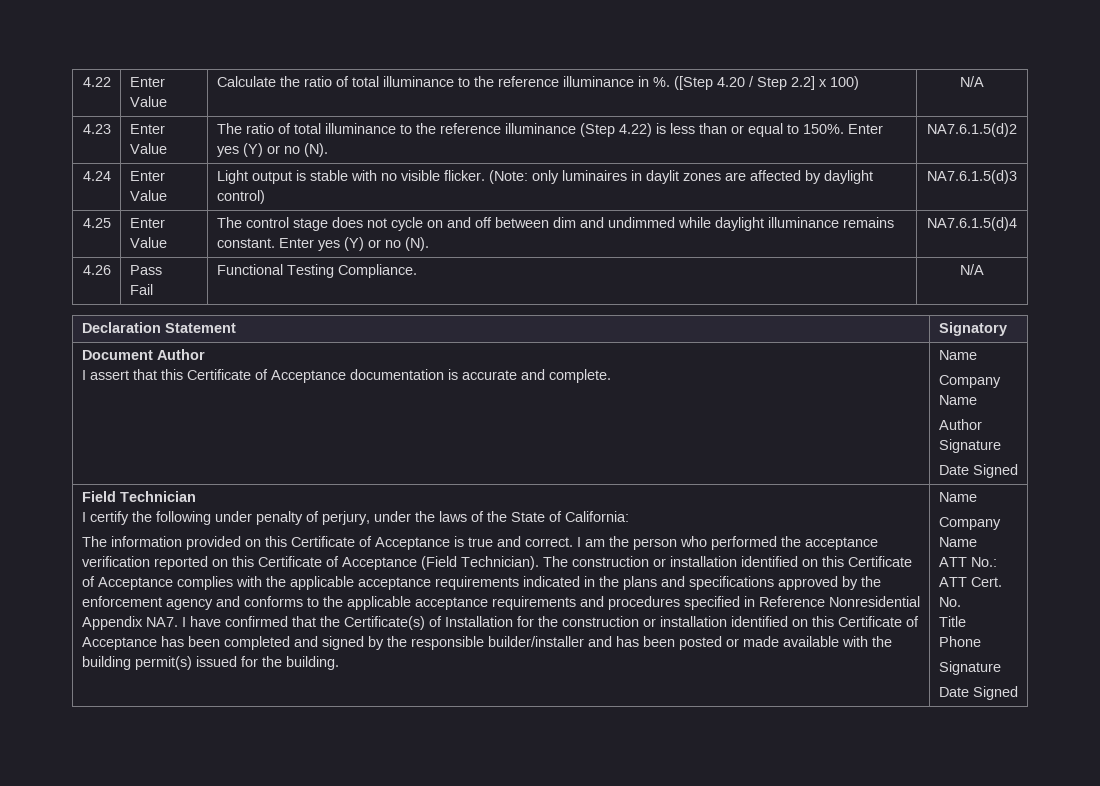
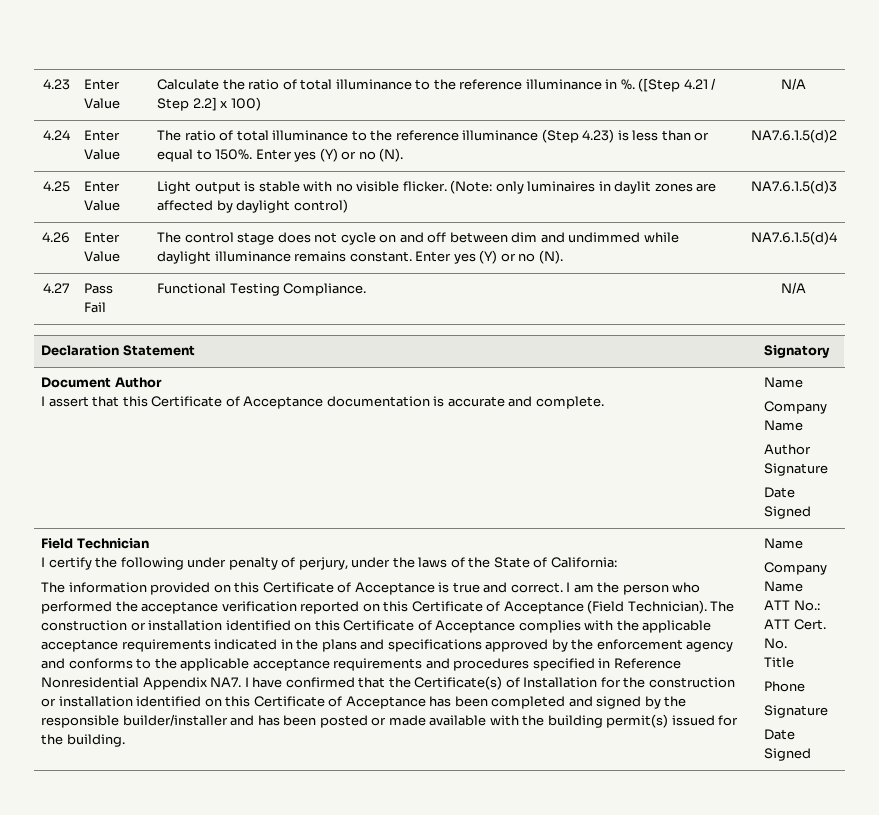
[82,77,111,87] 4.22 -> [42,79,70,90] 4.23
[716,77,745,87] 4.20 -> [683,79,708,89] 4.21
[82,124,111,134] 4.23 -> [42,130,70,140] 4.24
[618,123,652,137] 4.22) -> [582,129,615,143] 4.23)
[82,171,111,181] 4.24 -> [42,181,70,192] 4.25
[82,218,111,228] 4.25 -> [42,232,70,243] 4.26
[82,265,111,275] 4.26 -> [43,283,69,293] 4.27

